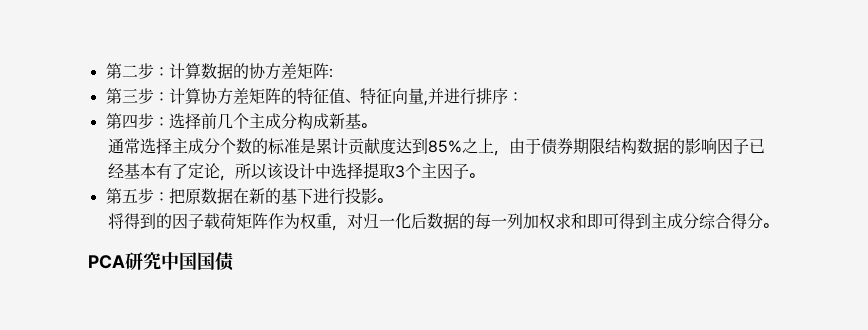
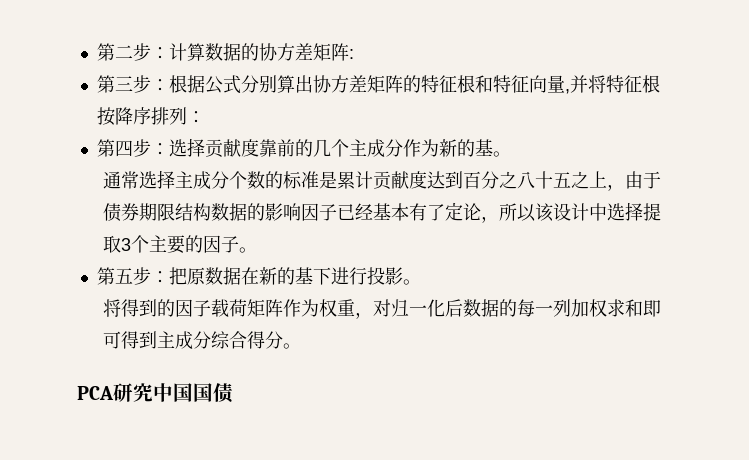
[168,88,201,104] 计算 -> [168,75,313,94] 根据公式分别算出
[328,88,360,104] 值、 -> [456,75,493,93] 根和
[443,88,508,105] 进行排序 -> [587,75,660,93] [96,107,187,126] 将特征根按降序排列
[200,113,217,129] 前 -> [204,139,313,158] 贡献度靠前的
[296,113,345,129] 构成新 -> [402,139,475,157] 作为新的
[428,140,463,153] 85% -> [462,171,571,189] 百分之八十五
(438, 170) none -> [166,235,203,254] 要的

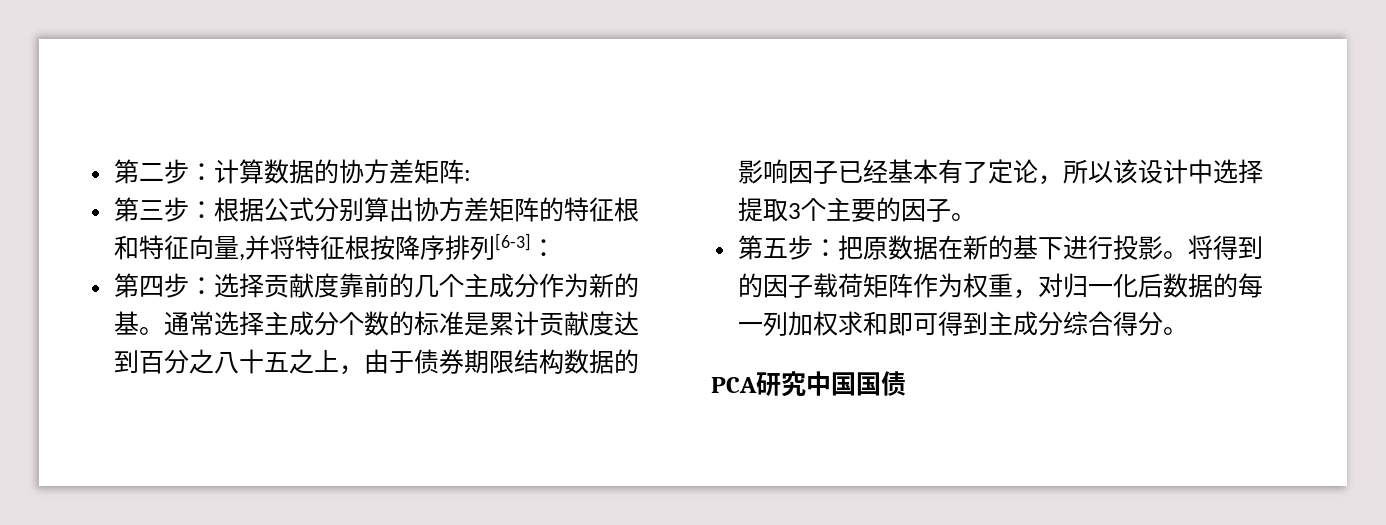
(187, 116) none -> [495,233,532,251] [6-3]
(511, 154) // -> (165, 331) none
(421, 282) // -> (1189, 255) none

